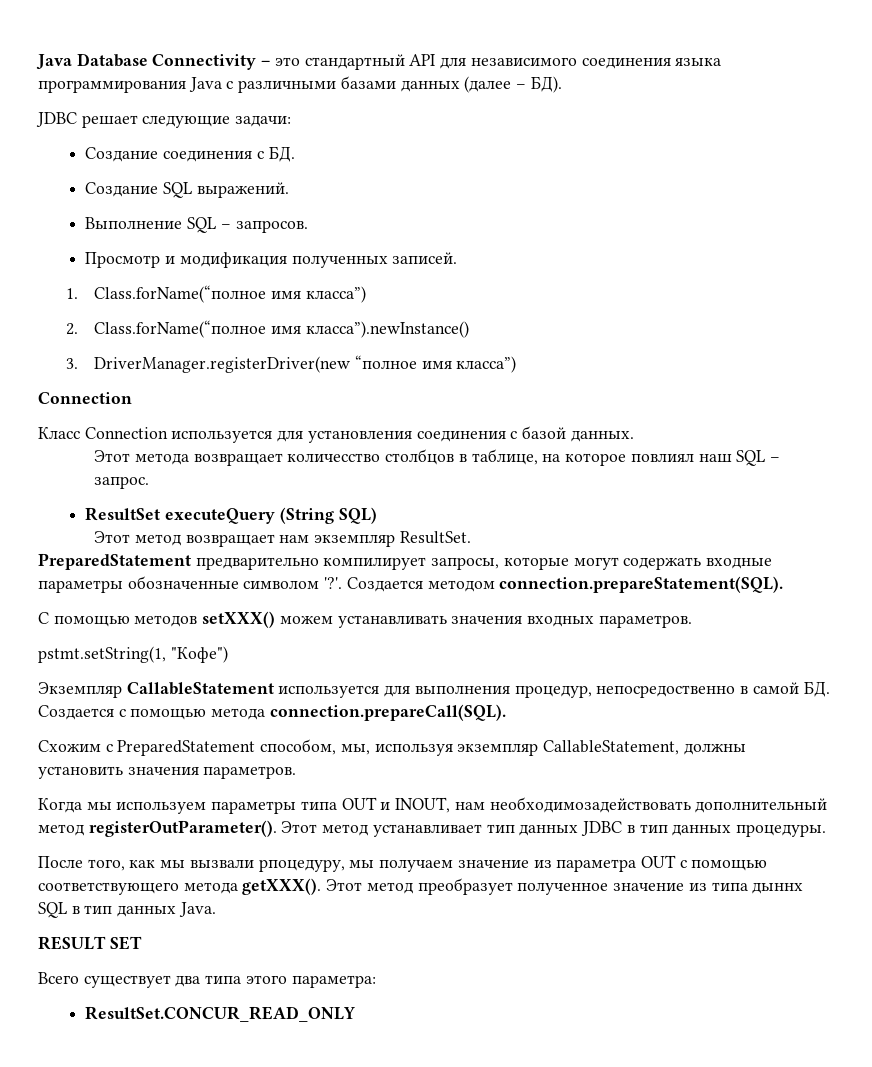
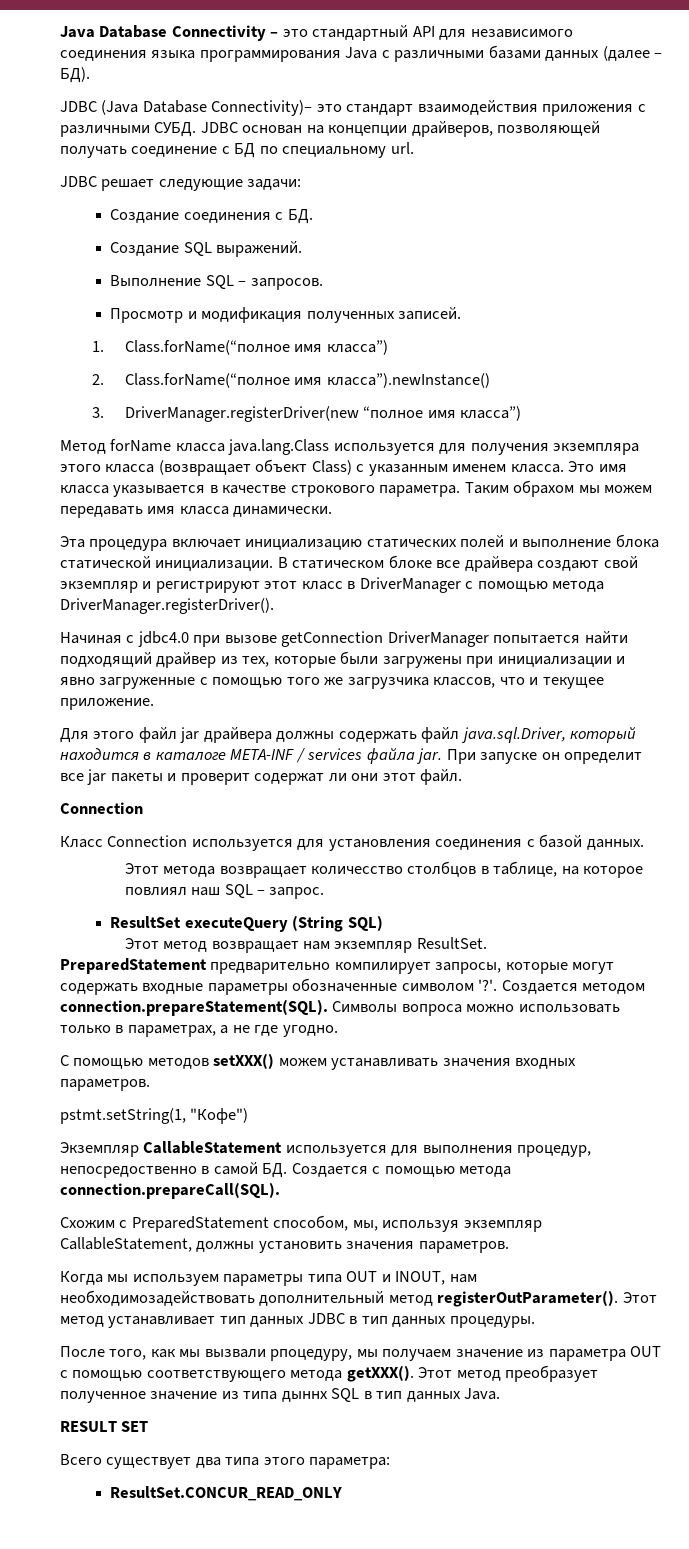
(562, 84) none -> [60,100,646,116] [60,121,601,137] [60,142,414,158] // JDBC (Java Database Connectivity)– это стандарт взаимодействия приложения с различными СУБД. JDBC основан на концепции драйверов, позволяющей получать соединение с БД по специальному url.
(517, 364) none -> [60,439,640,455] [60,459,627,476] [60,480,653,497] [60,506,333,518] [60,534,659,551] [60,555,638,572] [60,577,605,593] [60,598,274,614] [60,631,628,647] [60,651,626,668] [60,677,604,689] [60,698,154,710] [60,727,637,743] [60,748,643,764] [60,769,463,785] // Метод forName класса java.lang.Class используется для получения экземпляра этого класса (возвращает объект Class) с указанным именем класса. Это имя класса указывается в качестве строкового параметра. Таким обрахом мы можем передавать имя класса динамически. // Эта процедура включает инициализацию статических полей и выполнение блока статической инициализации. В статическом блоке все драйвера создают свой экземпляр и регистрируют этот класс в DriverManager с помощью метода DriverManager.registerDriver(). // Начиная с jdbc4.0 при вызове getConnection DriverManager попытается найти подходящий драйвер из тех, которые были загружены при инициализации и явно загруженные с помощью того же загрузчика классов, что и текущее приложение. // Для этого файл jar драйвера должны содержать файл java.sql.Driver, который находится в каталоге META-INF / services файла jar. При запуске он определит все jar пакеты и проверит содержат ли они этот файл.
(784, 584) none -> [332,1001,620,1016] [60,1025,338,1037] Символы вопроса можно использовать только в параметрах, а не где угодно.

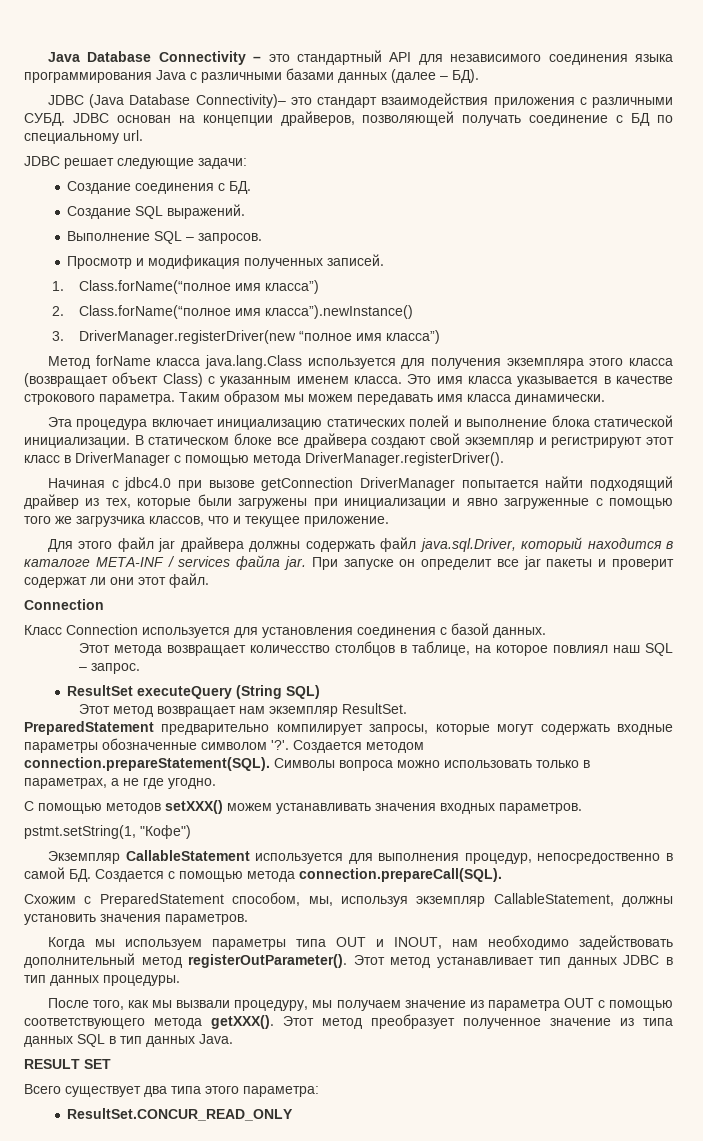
[513,480,575,497] обрахом -> [224,390,280,405] образом
[60,1290,255,1306] необходимозадействовать -> [487,935,673,950] необходимо задействовать
[270,1349,353,1361] рпоцедуру, -> [234,1000,309,1011] процедуру,
[281,1391,328,1402] дыннх -> [24,1036,73,1047] данных

